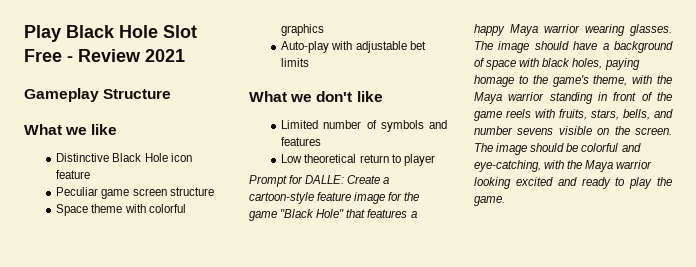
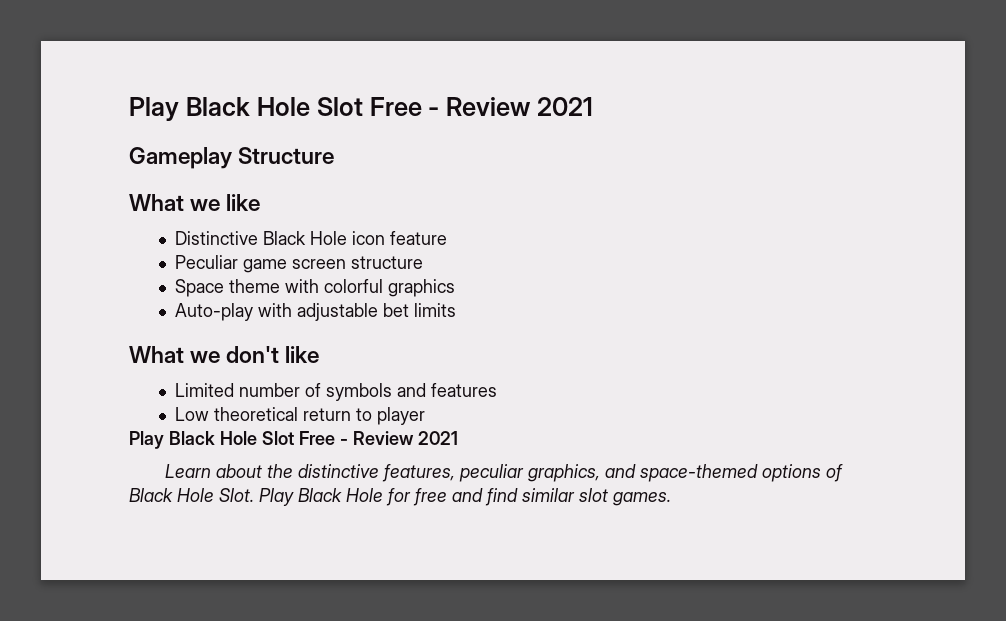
[249,175,390,187] [249,192,420,204] [249,209,417,221] [474,24,672,36] [474,41,673,53] [474,58,640,70] [474,75,672,87] [474,92,672,104] [474,109,673,121] [474,126,672,135] [474,143,641,155] [474,160,653,172] [474,177,672,189] [474,196,505,206] Prompt for DALLE: Create a cartoon-style feature image for the game "Black Hole" that features a happy Maya warrior wearing glasses. The image should have a background of space with black holes, paying homage to the game's theme, with the Maya warrior standing in front of the game reels with fruits, stars, bells, and number sevens visible on the screen. The image should be colorful and eye-catching, with the Maya warrior looking excited and ready to play the game. -> [129,431,458,449] [164,464,843,482] [129,488,671,506] Play Black Hole Slot Free - Review 2021 // Learn about the distinctive features, peculiar graphics, and space-themed options of Black Hole Slot. Play Black Hole for free and find similar slot games.

